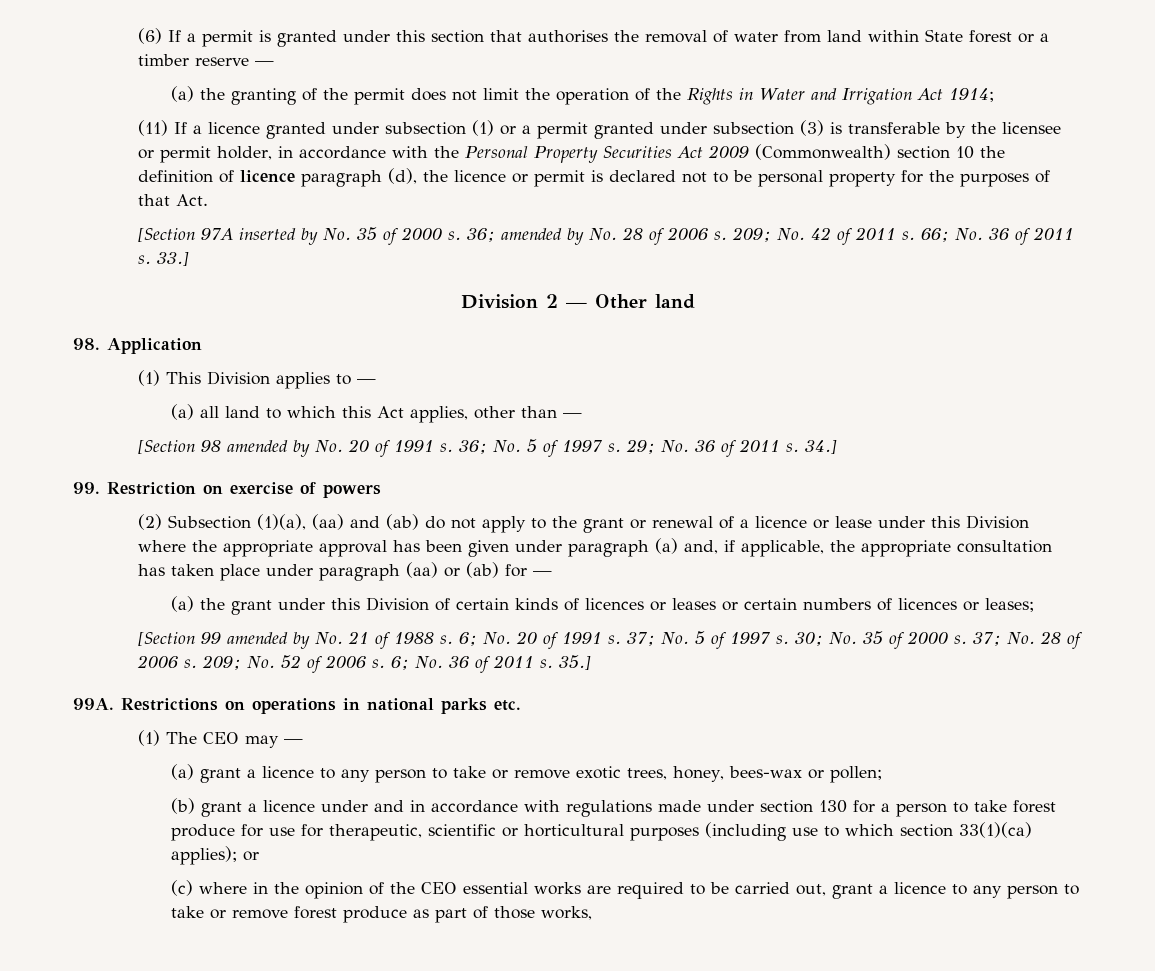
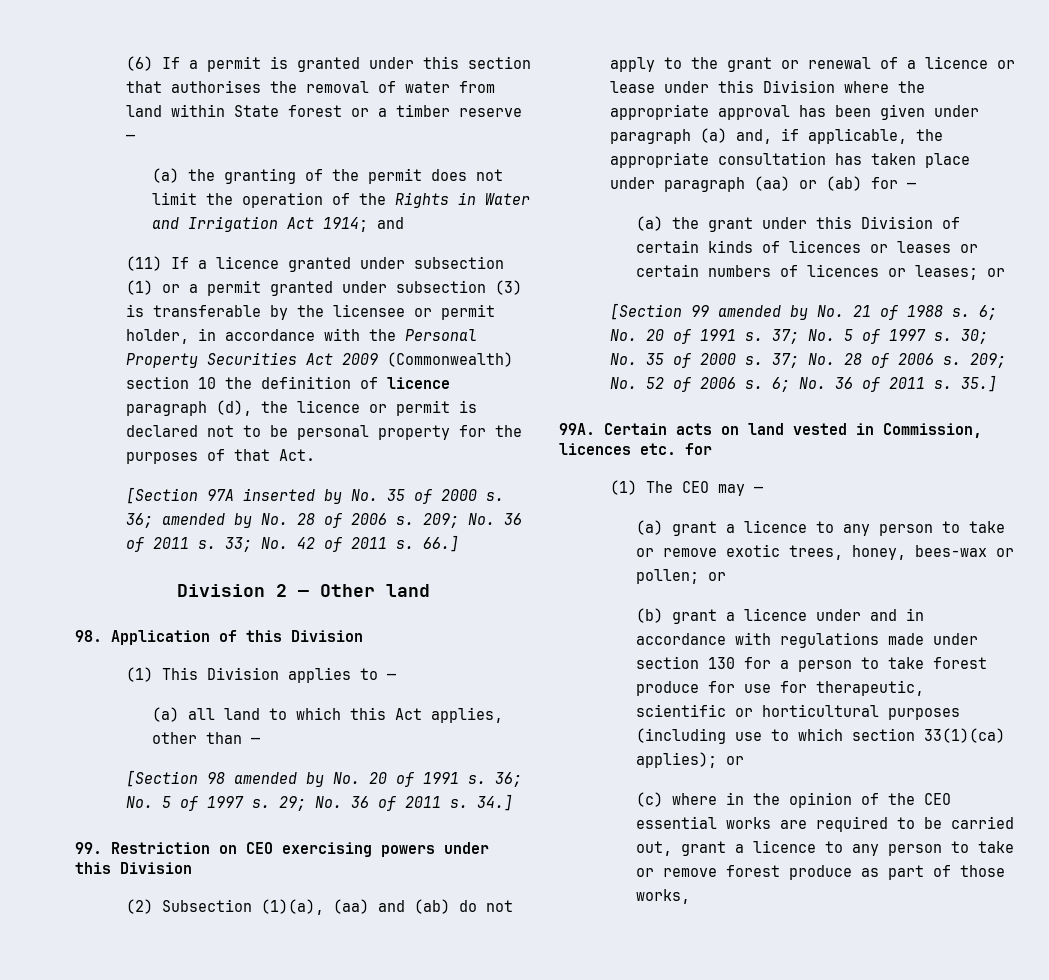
(995, 95) none -> [376,217,404,229] and
[811,227,1075,245] [138,251,190,266] 42 of 2011 s. 66; No. 36 of 2011 s. 33.] -> [504,513,523,525] [126,535,460,552] 36 of 2011 s. 33; No. 42 of 2011 s. 66.]
(202, 346) none -> [219,630,363,642] of this Division
[230,482,316,495] exercise of -> [246,842,372,857] CEO exercising
(381, 491) none -> [444,842,489,854] [75,862,192,874] under this Division
(1035, 605) none -> [986,268,1005,277] or
[121,698,487,714] Restrictions on operations in national parks -> [604,423,982,438] [559,443,631,455] Certain acts on land vested in Commission, licences
(521, 705) none -> [685,443,712,455] for
(883, 774) none -> [707,572,726,581] or

